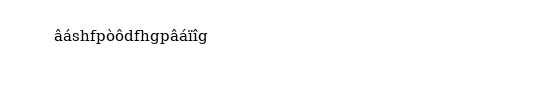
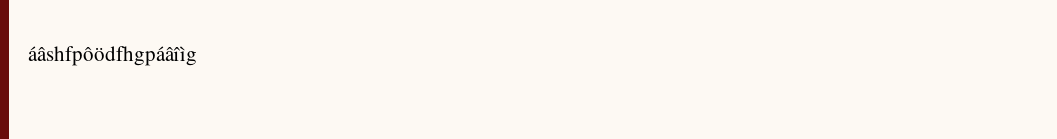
[54,29,208,44] âáshfpòôdfhgpâáïîg -> [28,46,197,66] áâshfpôödfhgpáâîìg

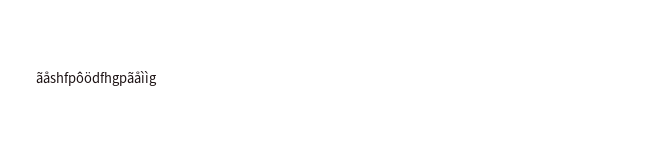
[28,46,197,66] áâshfpôödfhgpáâîìg -> [36,71,157,86] ãåshfpôödfhgpãåììg

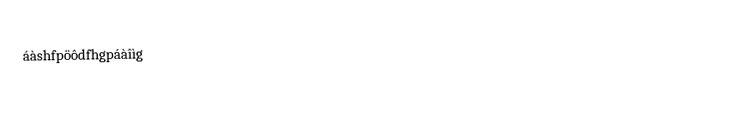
[36,71,157,86] ãåshfpôödfhgpãåììg -> [22,47,143,64] áàshfpöôdfhgpáàîìg

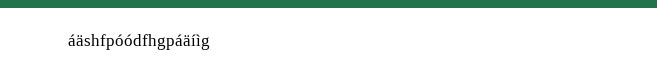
[22,47,143,64] áàshfpöôdfhgpáàîìg -> [68,34,210,50] áäshfpóódfhgpáäíìg

